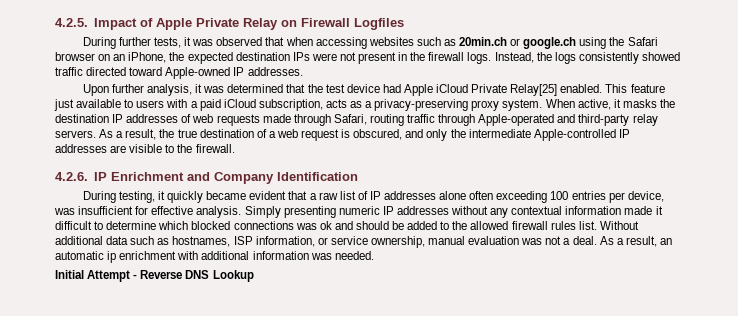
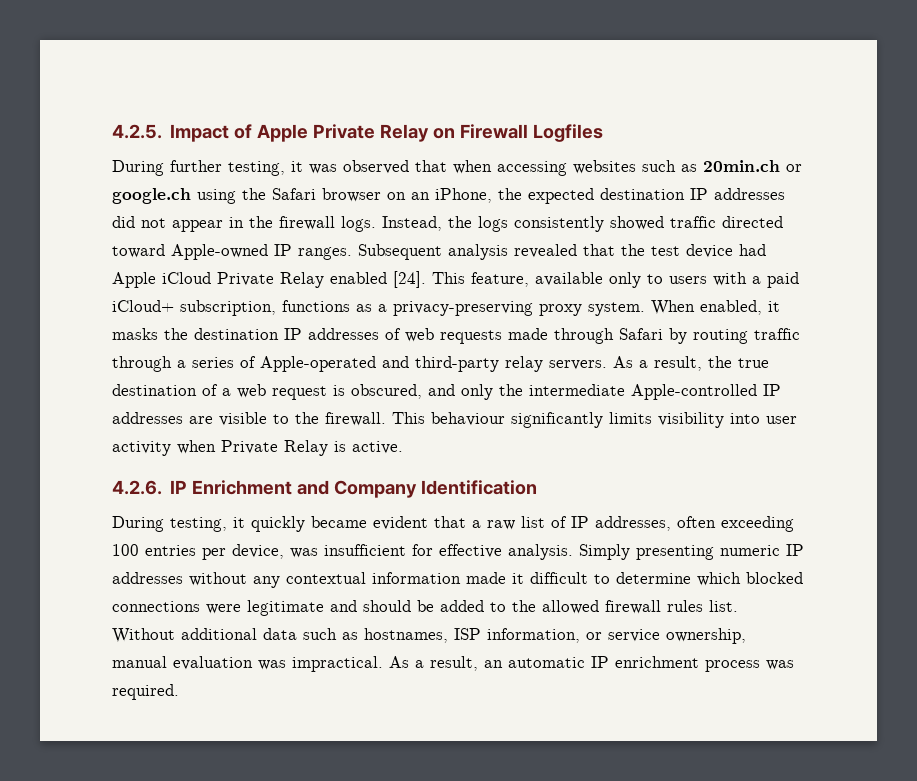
[153,37,181,48] tests, -> [228,161,285,176] testing,
[292,52,397,64] IPs were not present -> [690,188,785,200] [112,216,223,232] IP addresses did not appear
[247,67,303,76] [82,84,284,96] addresses. // Upon further analysis, it was determined -> [298,244,577,260] ranges. Subsequent analysis revealed
[510,84,665,96] [54,99,122,111] Relay[25] enabled. This feature just available -> [280,271,641,288] Relay enabled [24]. This feature, available only
[223,99,347,111] iCloud subscription, acts -> [112,300,350,316] iCloud+ subscription, functions
[577,99,611,110] active, -> [700,300,762,315] enabled,
[333,114,367,125] Safari, -> [619,328,687,344] Safari by
(476, 120) none -> [177,356,256,368] a series of
(235, 148) none -> [392,412,797,428] [112,440,403,456] This behaviour significantly limits visibility into user activity when Private Relay is active.
[384,191,467,200] addresses alone -> [595,516,671,531] addresses,
[295,221,332,230] was ok -> [206,600,324,616] were legitimate
[545,236,597,245] not a deal. -> [292,656,383,672] impractical.
[107,251,374,263] [55,270,254,282] ip enrichment with additional information was needed. // Initial Attempt - Reverse DNS Lookup -> [591,656,794,672] [112,684,179,700] IP enrichment process was required.

